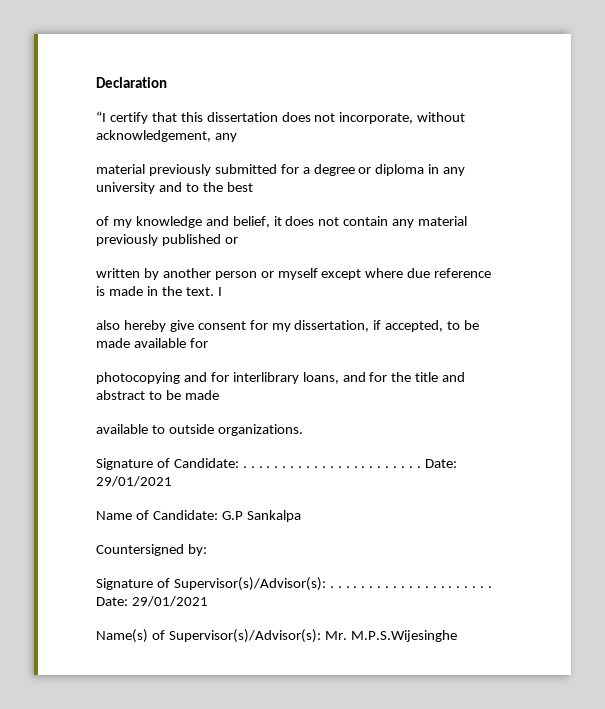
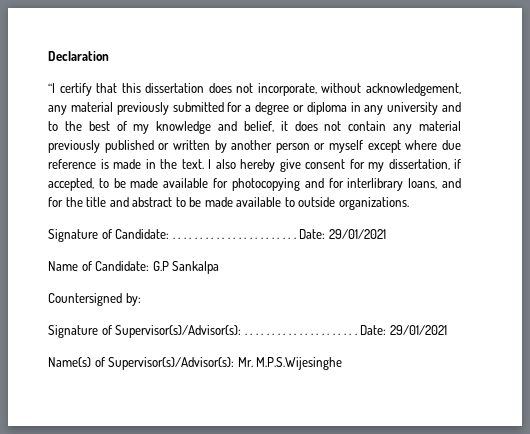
(237, 137) // -> (67, 110) none
(253, 187) // -> (110, 126) none
(238, 240) // -> (170, 146) none
(222, 291) // -> (211, 164) none
(208, 343) // -> (229, 183) none
(219, 395) // -> (233, 202) none

